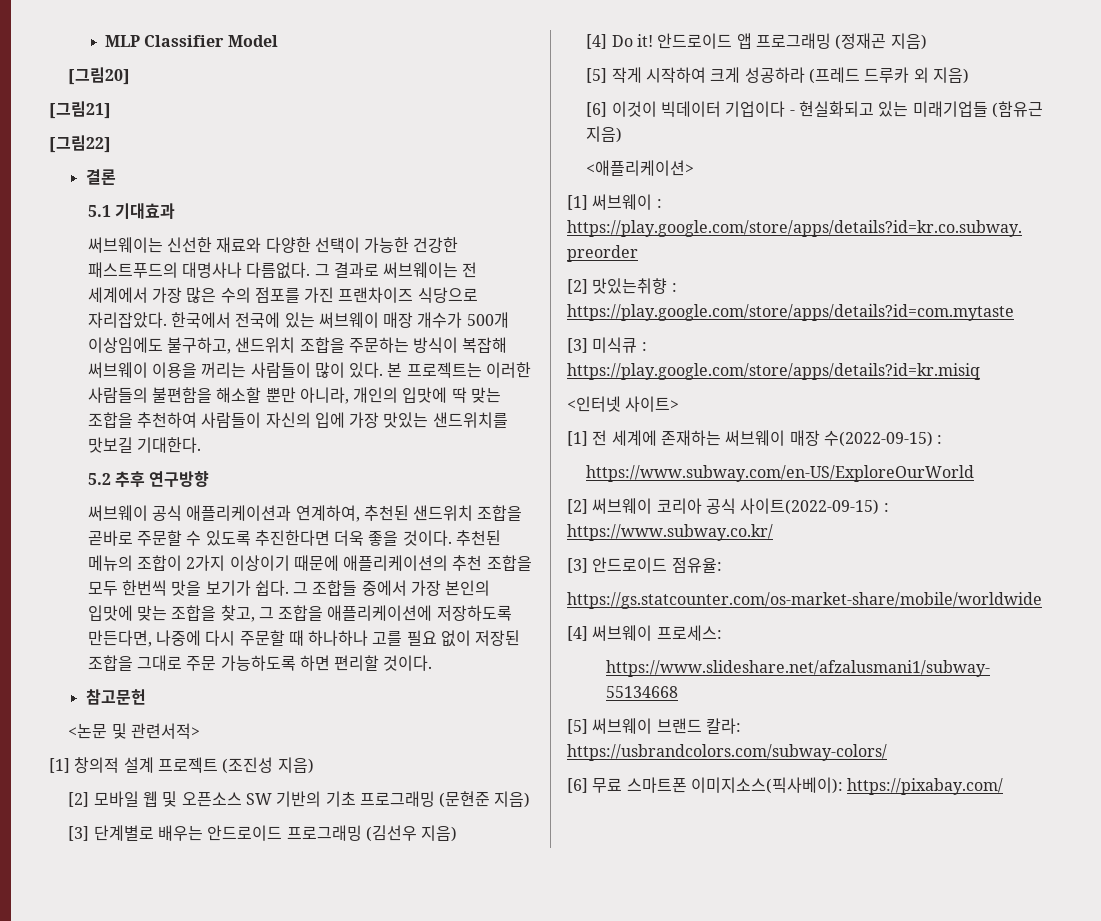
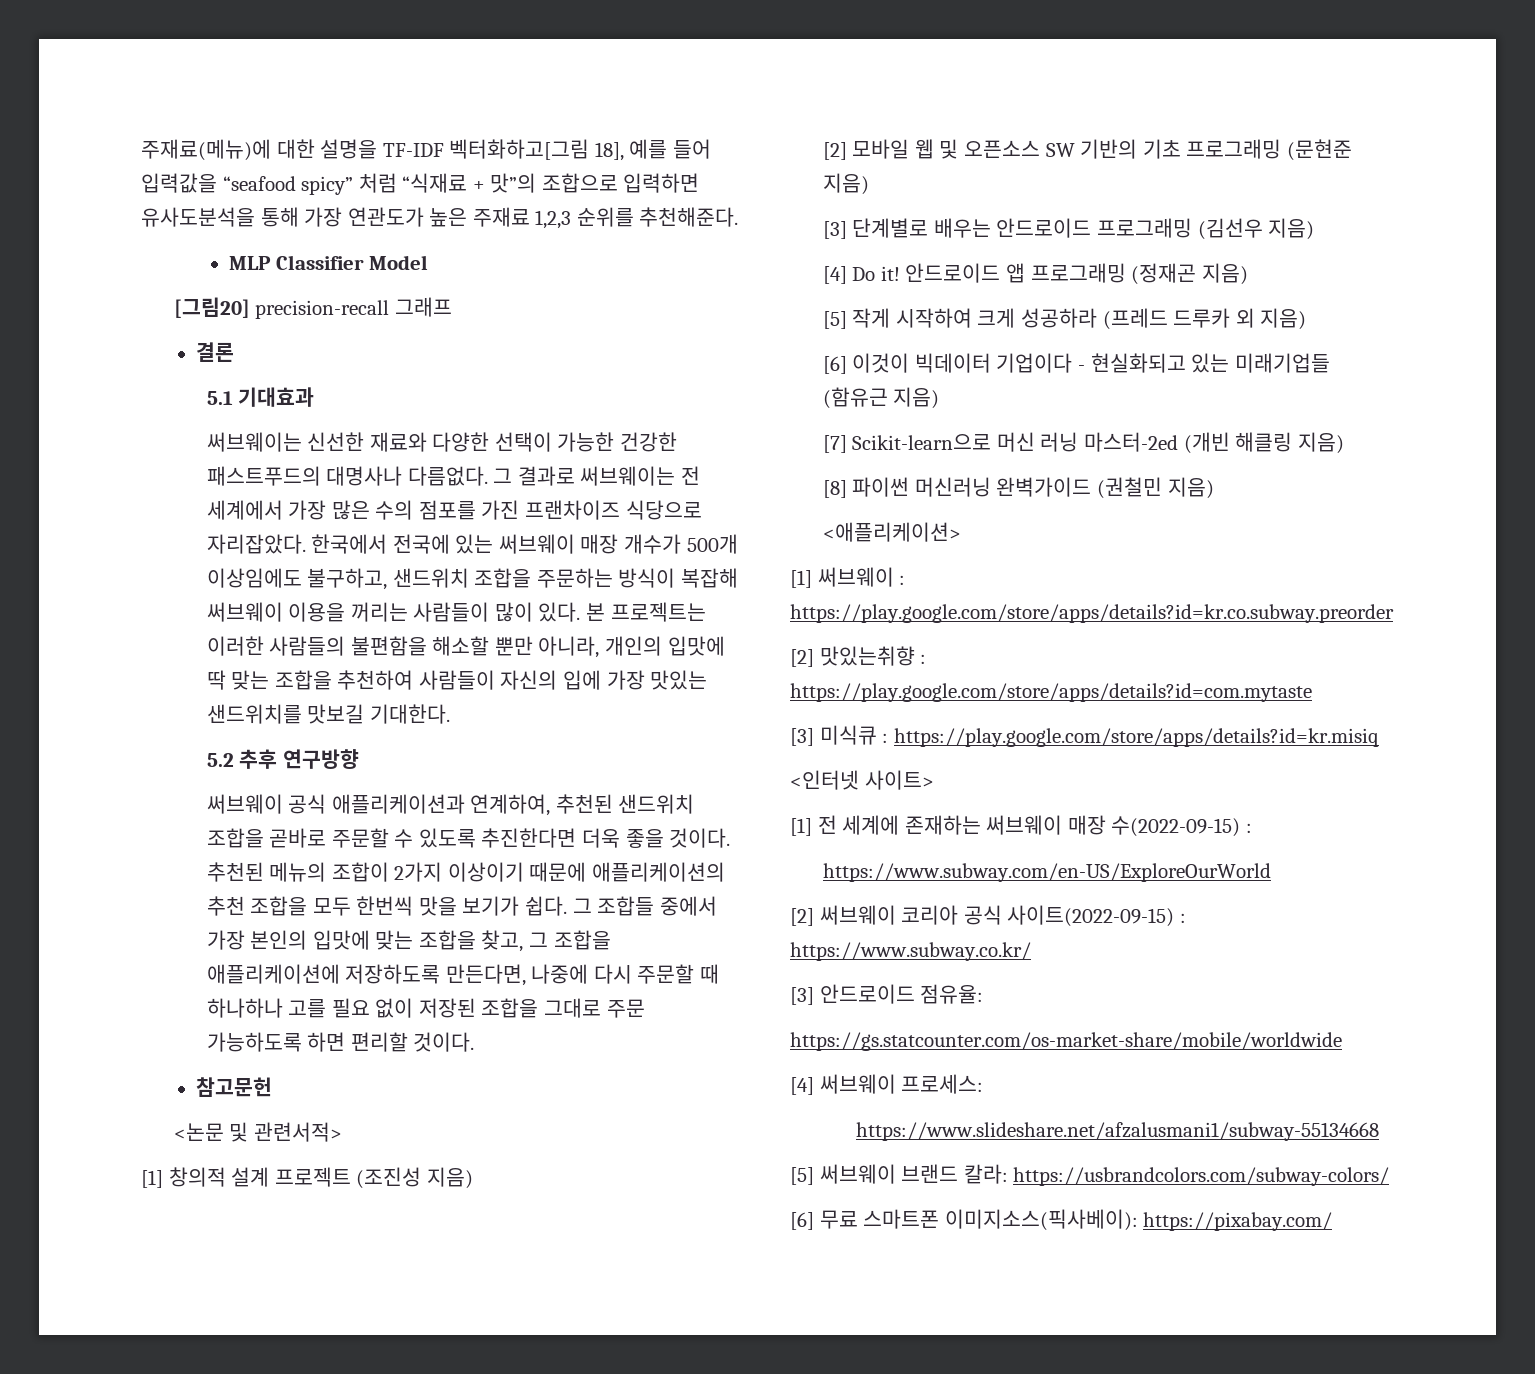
(105, 41) none -> [141,139,711,161] [141,173,700,195] [141,207,739,229] 주재료(메뉴)에 대한 설명을 TF-IDF 벡터화하고[그림 18], 예를 들어 입력값을 “seafood spicy” 처럼 “식재료 + 맛”의 조합으로 입력하면 유사도분석을 통해 가장 연관도가 높은 주재료 1,2,3 순위를 추천해준다. //
[49,101,111,119] [49,135,111,153] // [그림21] // [그림22] -> [255,297,452,319] precision-recall 그래프
(623, 134) none -> [822,432,1344,454] [822,477,1214,499] // [7] Scikit-learn으로 머신 러닝 마스터-2ed (개빈 해클링 지음) // [8] 파이썬 머신러닝 완벽가이드 (권철민 지음)

